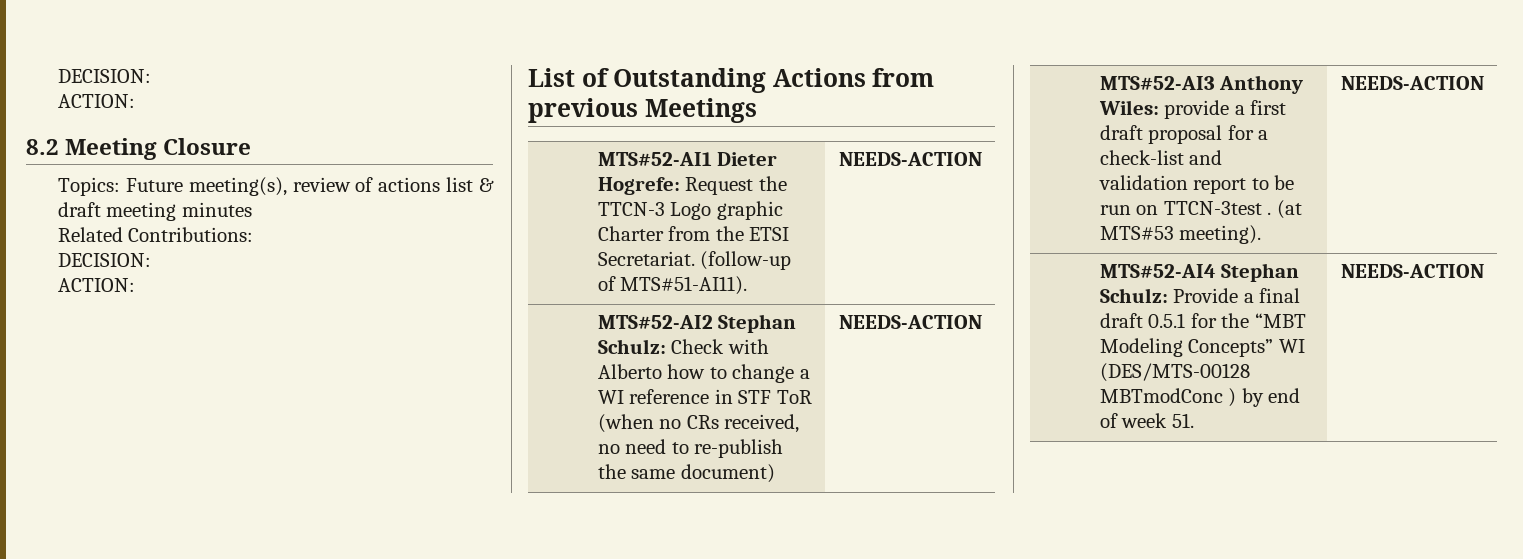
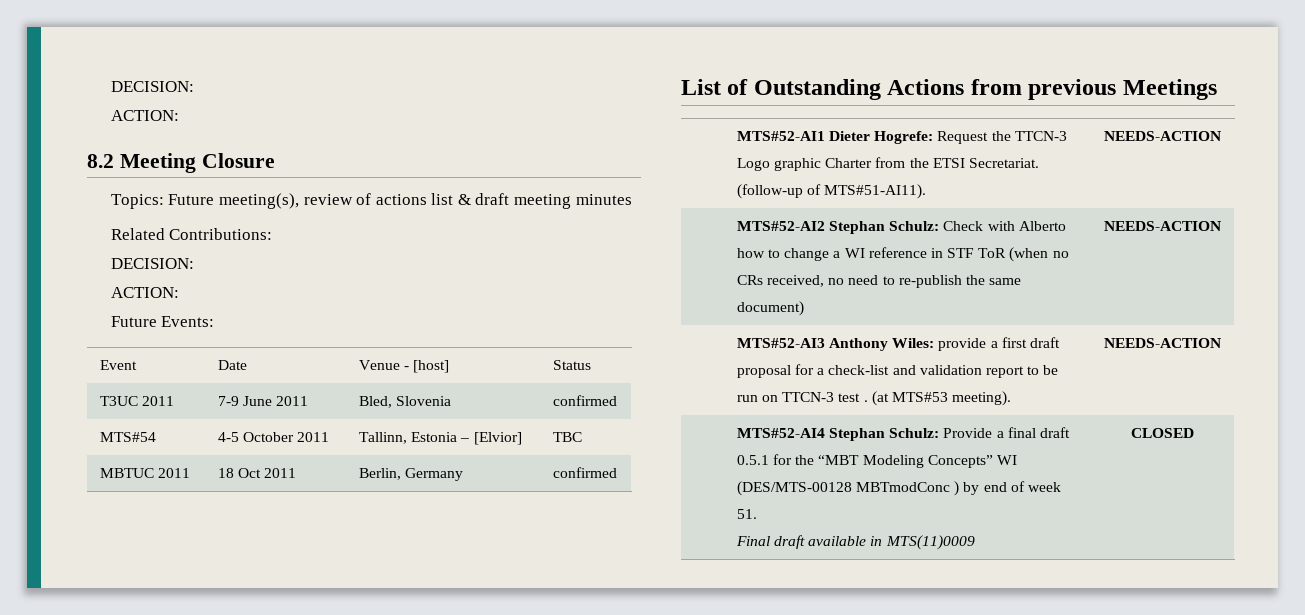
(135, 285) none -> [110,316,215,327] [100,360,138,370] [218,360,248,370] [359,360,450,373] [553,360,592,370] [100,396,175,406] [218,396,309,406] [359,396,452,408] [553,395,618,406] [100,432,157,442] [218,432,330,442] [359,432,522,445] [553,432,583,442] [100,468,191,478] [218,468,297,478] [359,468,464,481] [553,467,618,478] // Future Events: // Event | Date | Venue - [host] | Status // T3UC 2011 | 7-9 June 2011 | Bled, Slovenia | confirmed // MTS#54 | 4-5 October 2011 | Tallinn, Estonia – [Elvior] | TBC // MBTUC 2011 | 18 Oct 2011 | Berlin, Germany | confirmed
[1163,201,1262,215] TTCN-3test -> [782,392,861,402] TTCN-3 test
[1340,264,1484,278] | NEEDS-ACTION -> [735,535,975,550] [1130,428,1194,438] // Final draft available in MTS(11)0009 | CLOSED

